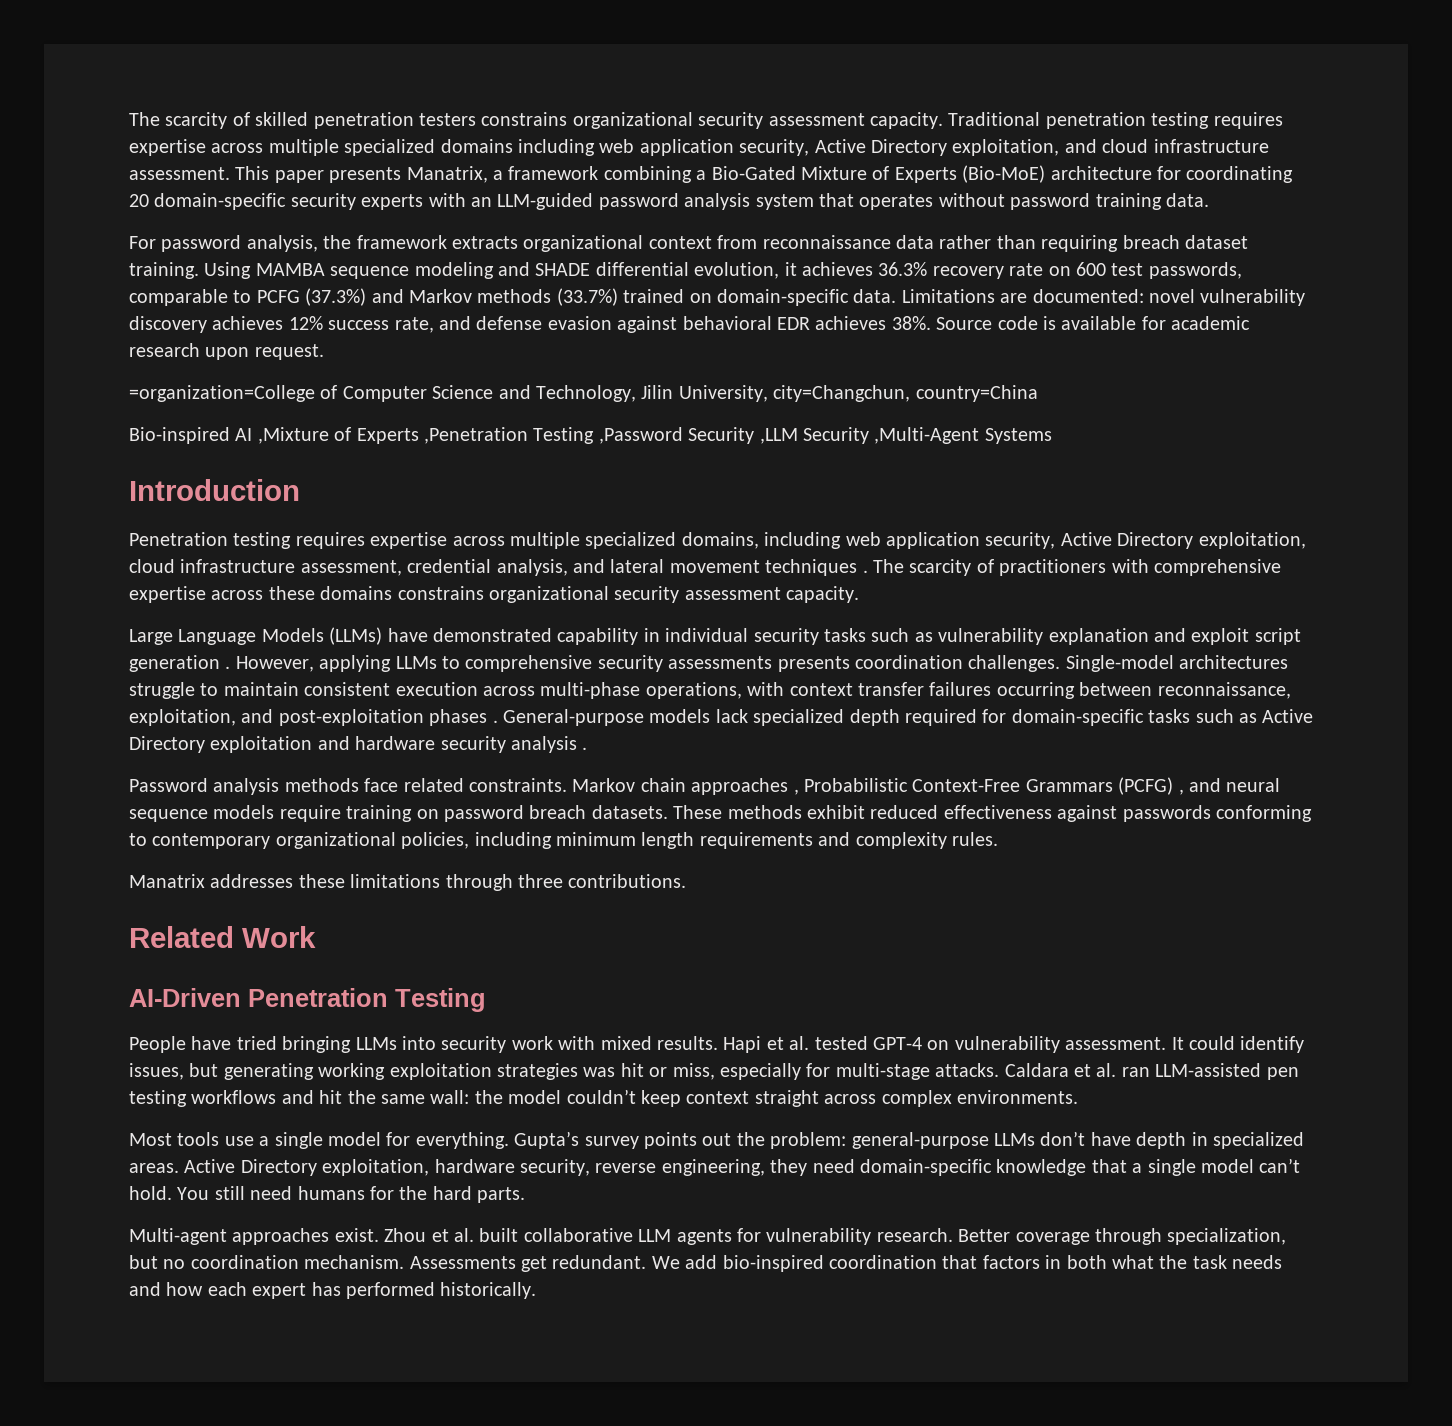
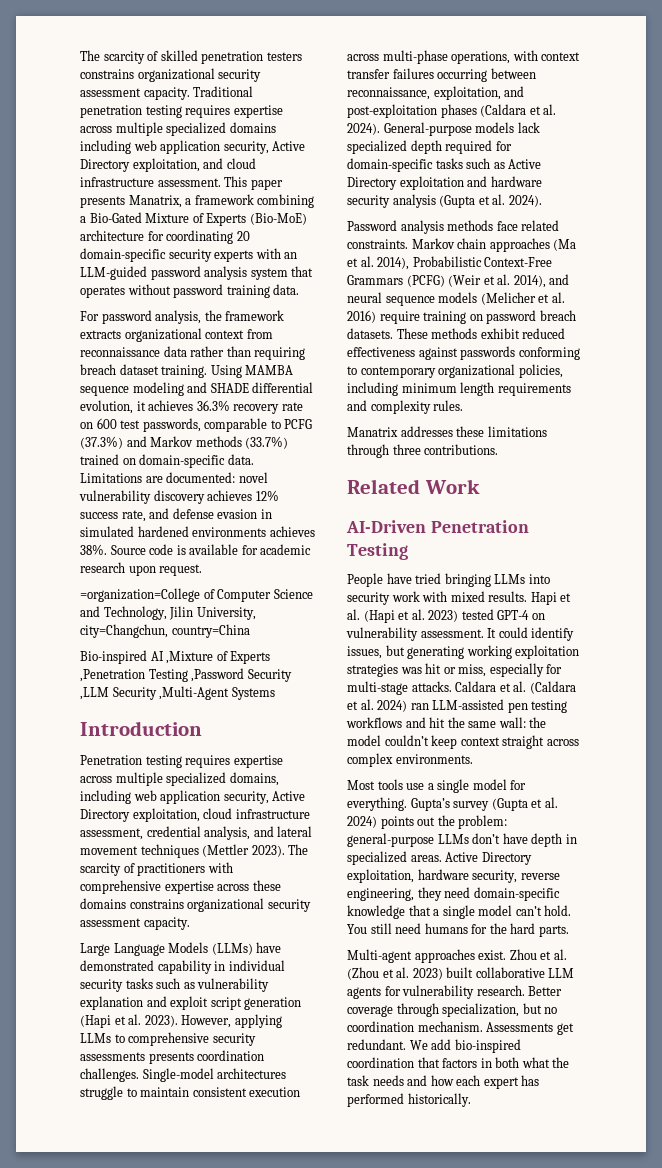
[617,316,810,333] against behavioral EDR -> [260,509,272,519] [80,526,267,537] in simulated hardened environments
[862,570,868,573] . -> [202,844,285,857] (Mettler 2023).
[225,666,231,669] . -> [80,1014,178,1028] (Hapi et al. 2023).
[492,720,498,723] . -> [480,104,557,117] [347,123,380,135] (Caldara et al. 2024).
[582,747,588,750] . -> [439,194,542,208] (Gupta et al. 2024).
[793,777,1281,795] [129,805,275,822] , Probabilistic Context-Free Grammars (PCFG) , and neural sequence models -> [553,239,577,251] [347,256,553,270] [347,274,570,288] [347,292,565,306] [347,310,376,323] (Ma et al. 2014), Probabilistic Context-Free Grammars (PCFG) (Weir et al. 2014), and neural sequence models (Melicher et al. 2016)
(810, 1043) none -> [363,609,459,623] (Hapi et al. 2023)
(1117, 1070) none -> [529,681,576,694] [347,699,408,712] (Caldara et al. 2024)
(639, 1142) none -> [491,797,558,811] [347,816,377,828] (Gupta et al. 2024)
(474, 1235) none -> [347,967,443,980] (Zhou et al. 2023)

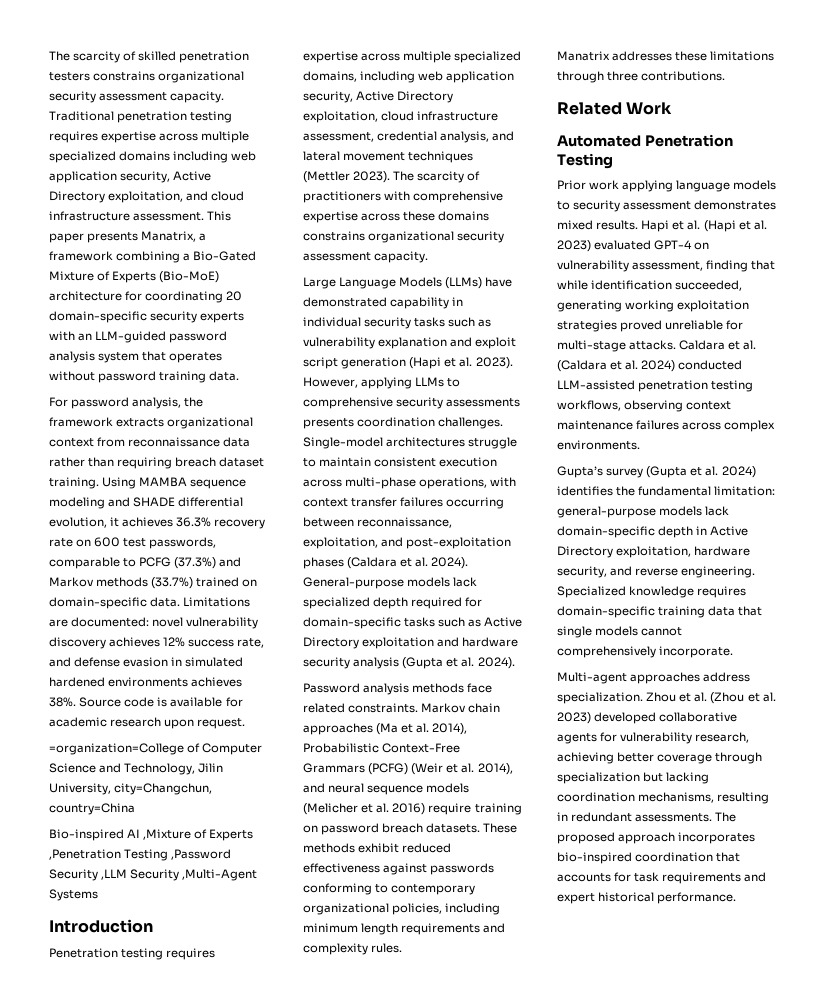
[346,520,426,533] AI-Driven -> [557,135,641,147] Automated
[347,573,550,587] [347,591,448,605] People have tried bringing LLMs into security work with -> [557,180,777,192] [557,200,777,212] Prior work applying language models to security assessment demonstrates
[461,609,494,620] tested -> [594,240,652,250] evaluated
[420,627,575,641] [347,645,580,659] [347,663,544,677] assessment. It could identify issues, but generating working exploitation strategies was hit or miss, especially -> [632,260,776,272] [557,280,743,291] [557,300,750,312] [557,320,724,332] assessment, finding that while identification succeeded, generating working exploitation strategies proved unreliable
[410,699,568,713] [346,717,547,728] [347,735,579,749] [347,753,473,767] [347,779,527,793] [347,797,407,811] ran LLM-assisted pen testing workflows and hit the same wall: the model couldn’t keep context straight across complex environments. // Most tools use a single model for everything. -> [678,360,743,370] [557,380,754,392] [557,400,732,412] [557,420,776,432] [557,440,640,450] conducted LLM-assisted penetration testing workflows, observing context maintenance failures across complex environments. //
[380,815,508,829] [347,833,577,847] [347,851,442,865] points out the problem: general-purpose LLMs don’t have depth in specialized areas. -> [557,486,776,496] [557,506,730,518] [557,526,708,538] identifies the fundamental limitation: general-purpose models lack domain-specific depth in
[520,873,560,880] [347,887,560,901] [347,905,572,919] [347,923,569,937] reverse engineering, they need domain-specific knowledge that a single model can’t hold. You still need humans for the hard parts. -> [610,566,756,578] [557,586,747,598] [557,606,763,618] [557,626,683,638] [557,646,734,658] and reverse engineering. Specialized knowledge requires domain-specific training data that single models cannot comprehensively incorporate.
[478,950,507,960] exist. -> [703,672,751,682] [557,692,643,704] address specialization.
[446,967,575,978] [347,985,563,999] [347,1003,558,1017] [347,1021,574,1035] [347,1039,521,1053] [347,1057,570,1068] [347,1075,540,1089] [347,1093,471,1107] built collaborative LLM agents for vulnerability research. Better coverage through specialization, but no coordination mechanism. Assessments get redundant. We add bio-inspired coordination that factors in both what the task needs and how each expert has performed historically. -> [594,712,738,724] [557,732,750,744] [557,752,763,764] [557,772,710,784] [557,792,770,804] [557,812,737,822] [557,832,756,844] [557,852,741,864] [557,872,767,884] [557,892,737,904] developed collaborative agents for vulnerability research, achieving better coverage through specialization but lacking coordination mechanisms, resulting in redundant assessments. The proposed approach incorporates bio-inspired coordination that accounts for task requirements and expert historical performance.

